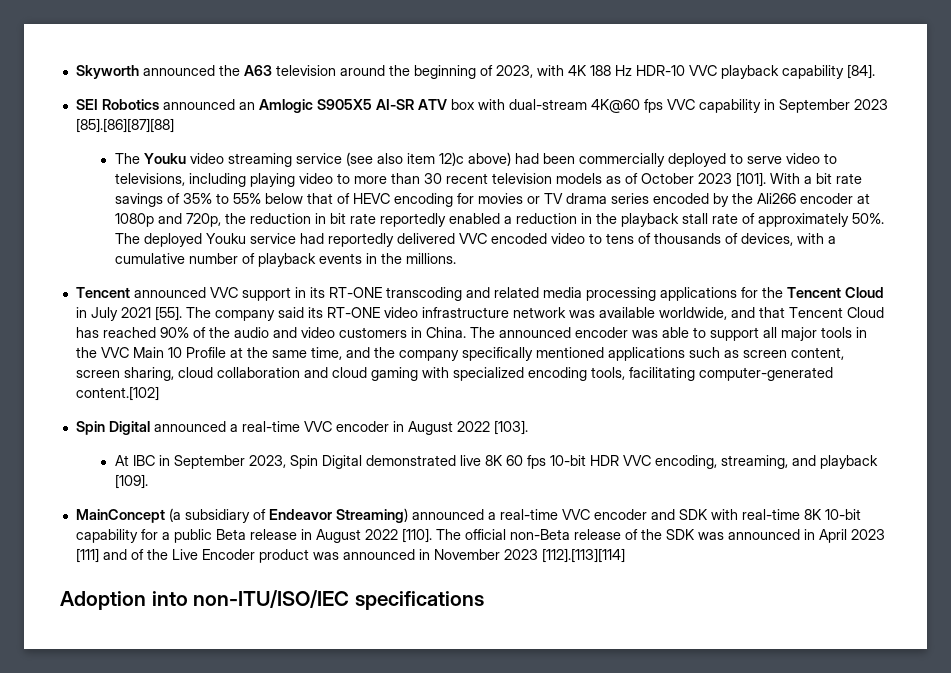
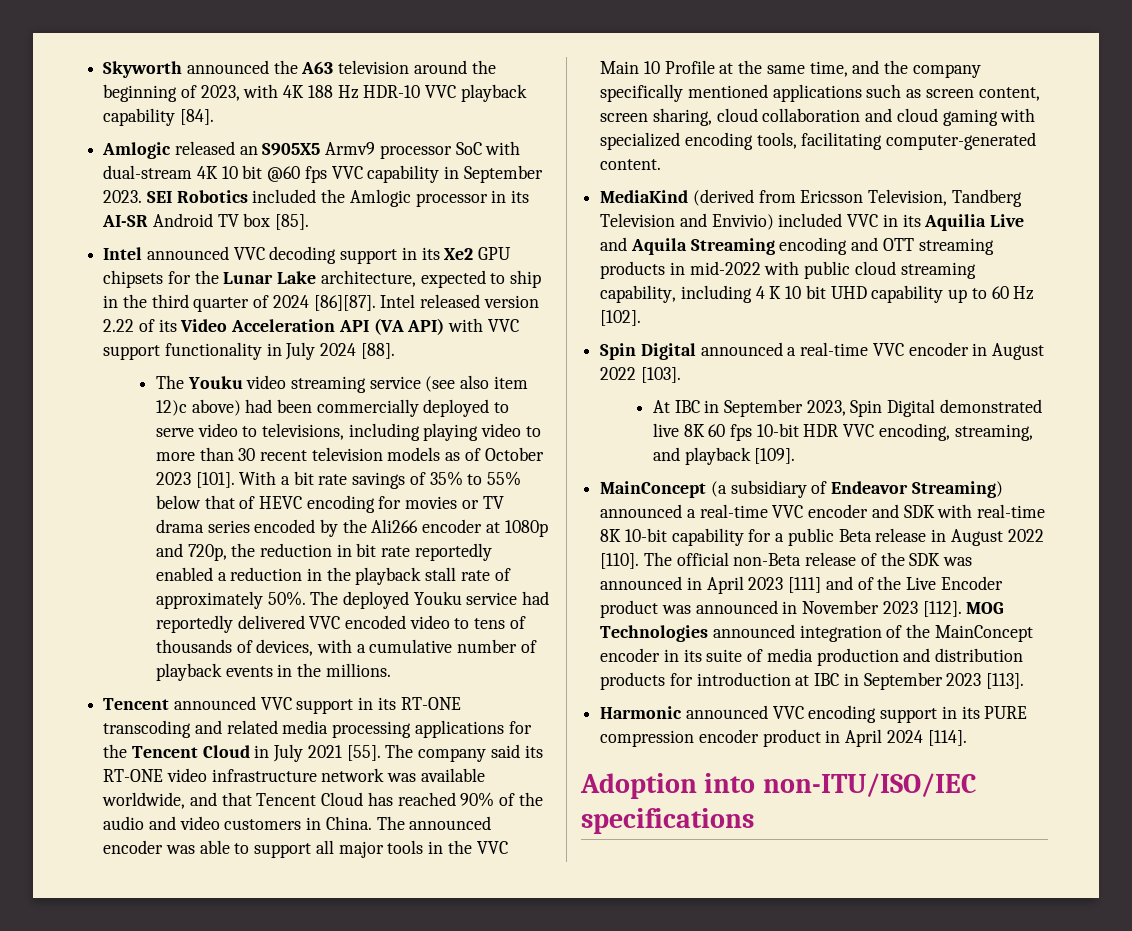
[75,99,640,113] SEI Robotics announced an Amlogic S905X5 AI-SR ATV box with dual-stream 4K@60 -> [102,141,521,159] [103,165,301,182] Amlogic released an S905X5 Armv9 processor SoC with dual-stream 4K 10 bit @60
[853,99,888,110] [75,118,174,133] 2023 [85].[86][87][88] -> [103,189,530,207] [102,213,310,230] [103,246,512,264] [103,270,542,288] [103,294,539,312] [103,318,519,335] [103,342,395,360] 2023. SEI Robotics included the Amlogic processor in its AI-SR Android TV box [85]. // Intel announced VVC decoding support in its Xe2 GPU chipsets for the Lunar Lake architecture, expected to ship in the third quarter of 2024 [86][87]. Intel released version 2.22 of its Video Acceleration API (VA API) with VVC support functionality in July 2024 [88].
[75,386,159,401] content.[102] -> [600,159,662,170] [600,189,1022,207] [600,213,1025,231] [600,237,994,255] [600,261,976,279] [600,285,1035,303] [600,310,642,326] content. // MediaKind (derived from Ericsson Television, Tandberg Television and Envivio) included VVC in its Aquilia Live and Aquila Streaming encoding and OTT streaming products in mid-2022 with public cloud streaming capability, including 4 K 10 bit UHD capability up to 60 Hz [102].
[541,548,625,563] [112].[113][114] -> [922,601,1005,617] [600,624,1033,642] [600,648,1024,666] [600,672,1025,690] [600,705,1028,723] [600,729,967,747] [112]. MOG Technologies announced integration of the MainConcept encoder in its suite of media production and distribution products for introduction at IBC in September 2023 [113]. // Harmonic announced VVC encoding support in its PURE compression encoder product in April 2024 [114].

